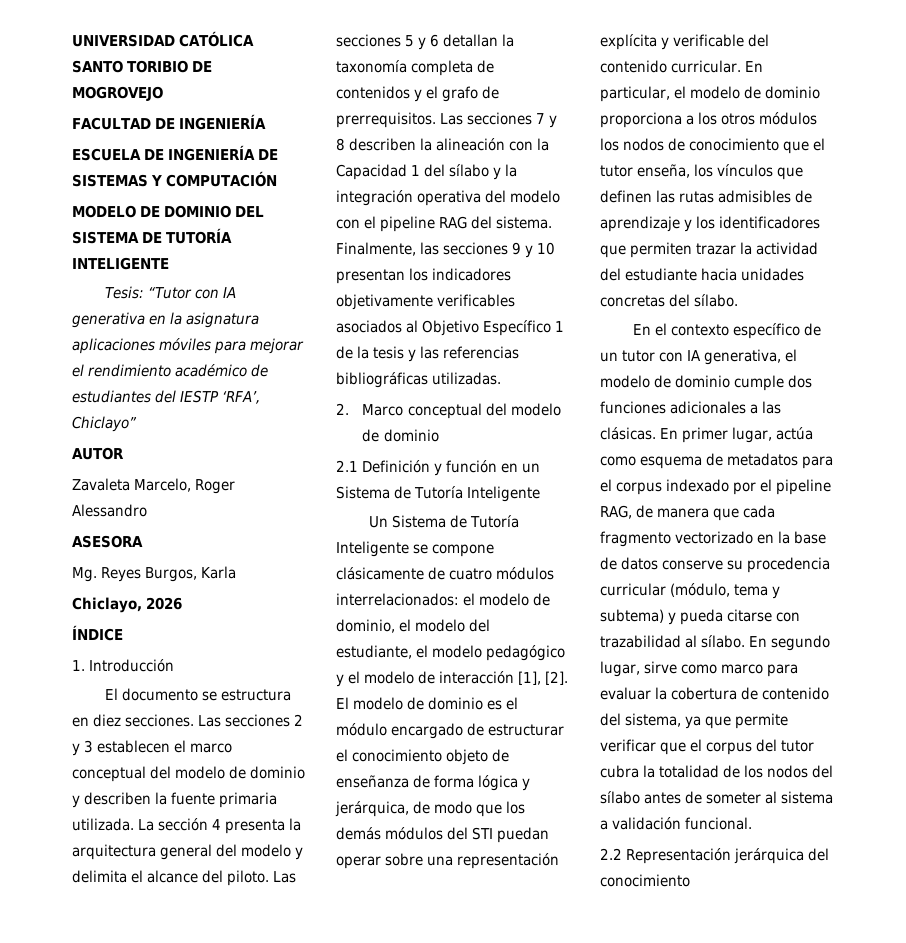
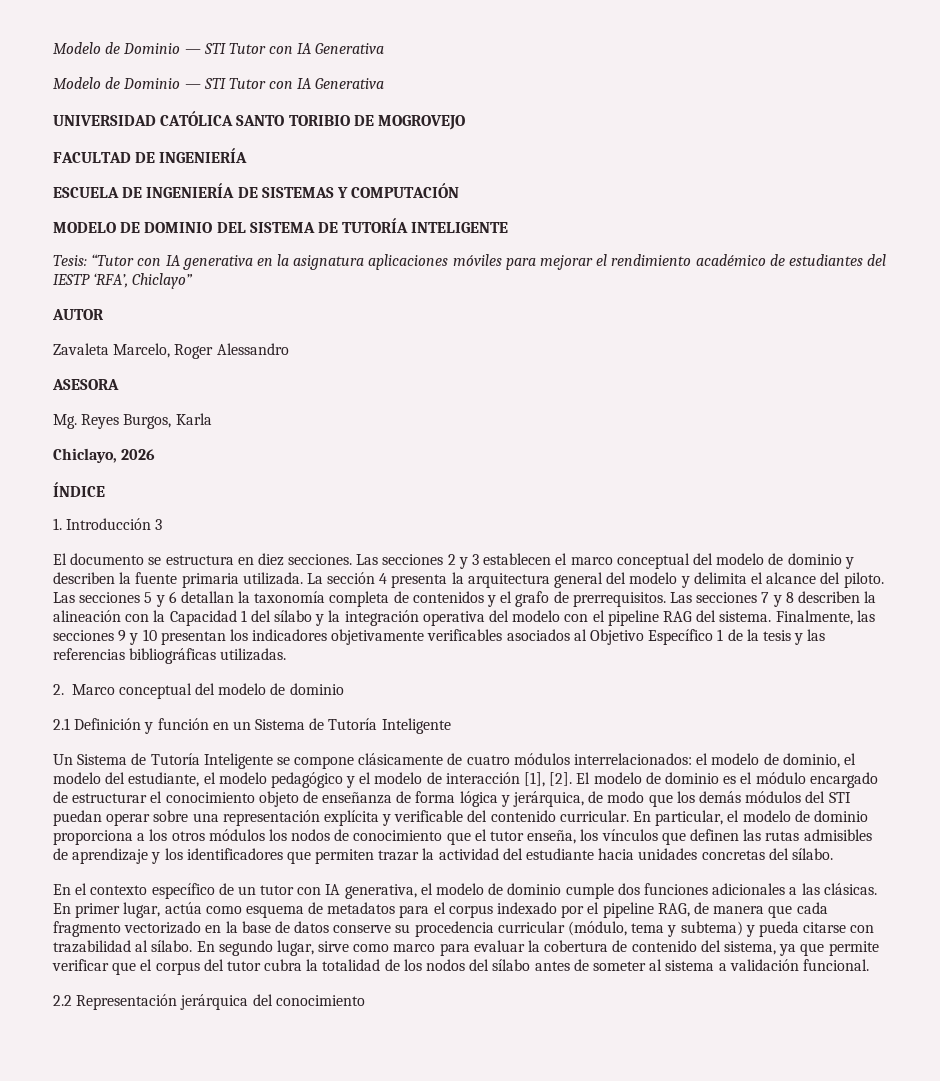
(72, 40) none -> [53,42,385,54] [53,77,385,89] Modelo de Dominio — STI Tutor con IA Generativa // Modelo de Dominio — STI Tutor con IA Generativa //
(175, 665) none -> [155,519,163,530] 3

